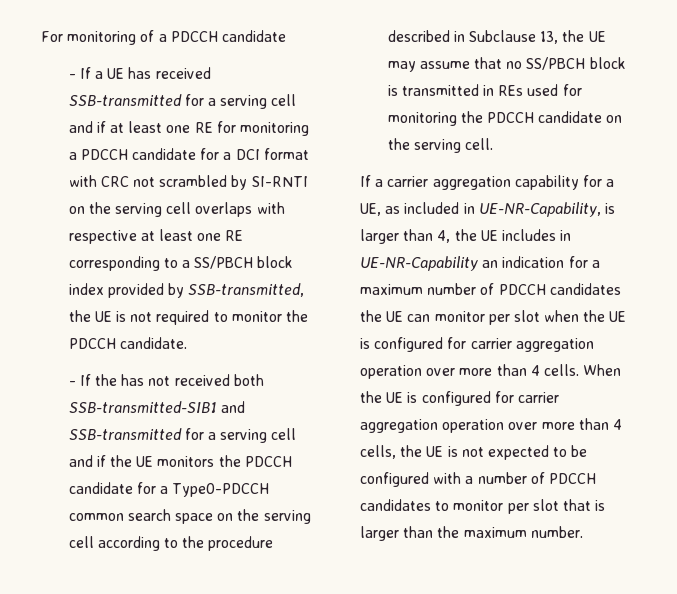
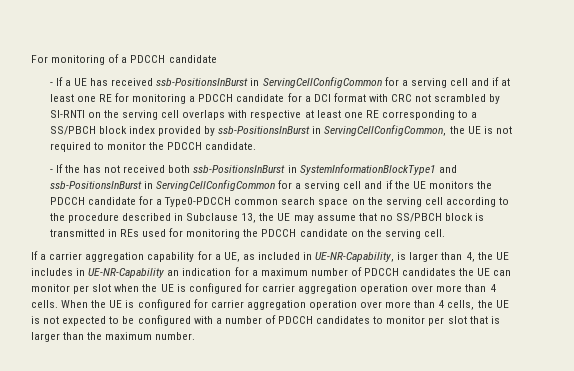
[68,94,182,106] SSB-transmitted -> [156,77,382,88] ssb-PositionsInBurst in ServingCellConfigCommon
[188,283,305,297] SSB-transmitted, -> [218,125,447,136] ssb-PositionsInBurst in ServingCellConfigCommon,
[68,401,245,413] [68,428,182,440] SSB-transmitted-SIB1 and SSB-transmitted -> [193,164,457,175] [49,180,275,191] ssb-PositionsInBurst in SystemInformationBlockType1 and ssb-PositionsInBurst in ServingCellConfigCommon

